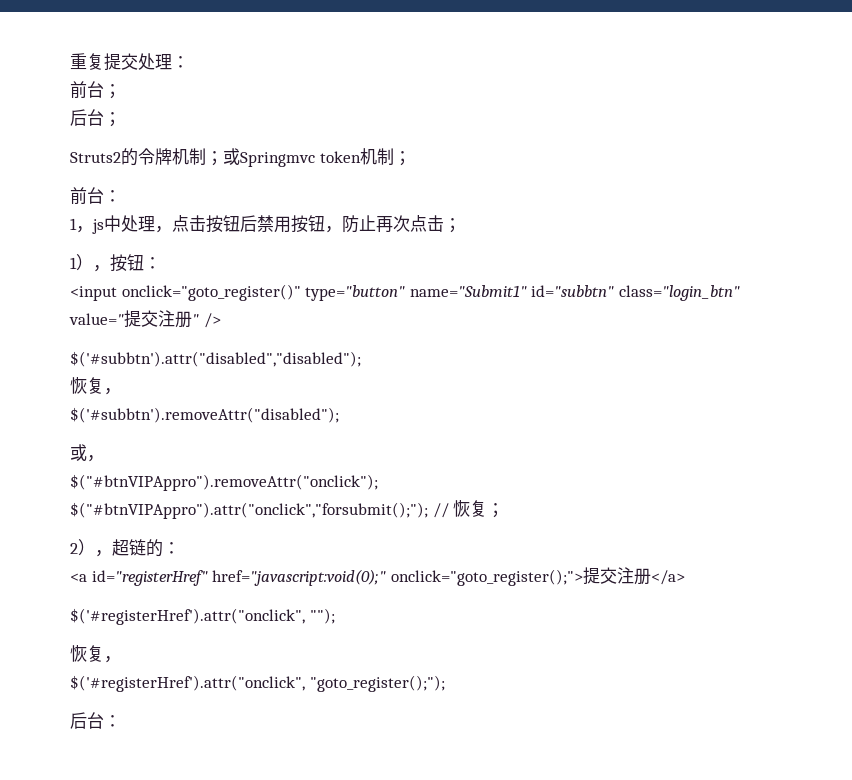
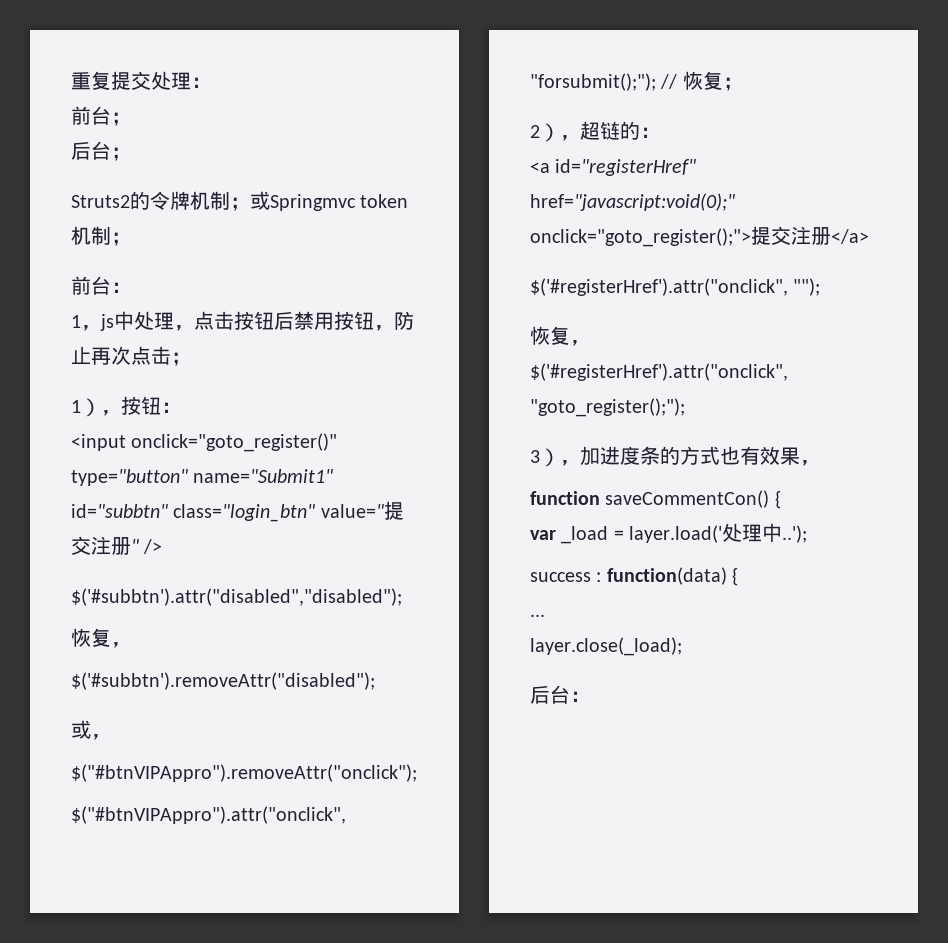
(445, 683) none -> [530,446,820,467] [530,490,781,509] [530,523,808,544] [530,567,739,586] [530,614,545,617] [530,637,682,656] // 3），加进度条的方式也有效果， // function saveCommentCon() { // var _load = layer.load('处理中..'); // success : function(data) { // ... // layer.close(_load);

